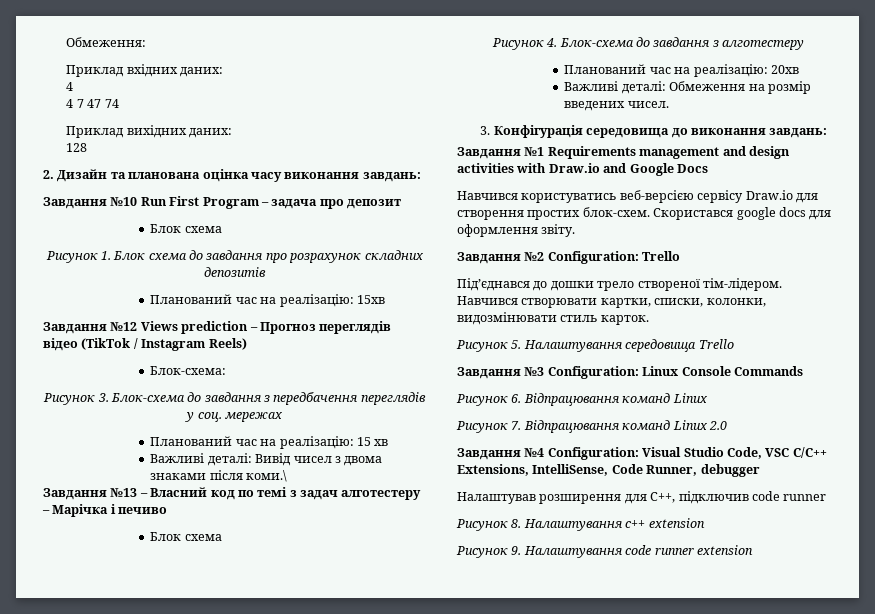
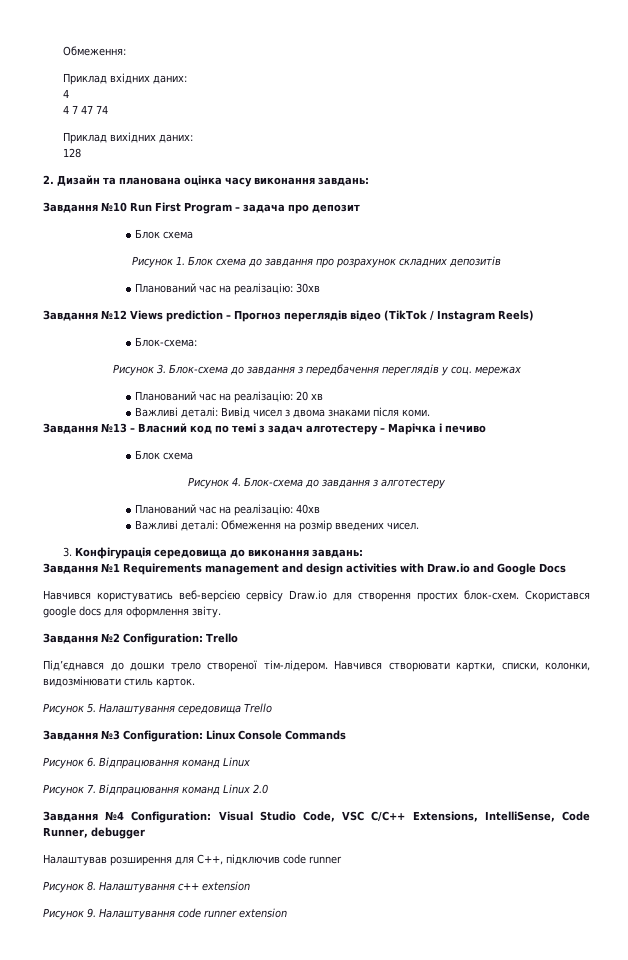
[356,295,385,304] 15хв -> [296,283,321,293] 30хв
[356,437,371,446] 15 -> [296,391,309,401] 20
[246,470,288,482] коми.\ -> [402,409,431,417] коми.
[770,65,799,74] 20хв -> [296,504,321,514] 40хв

